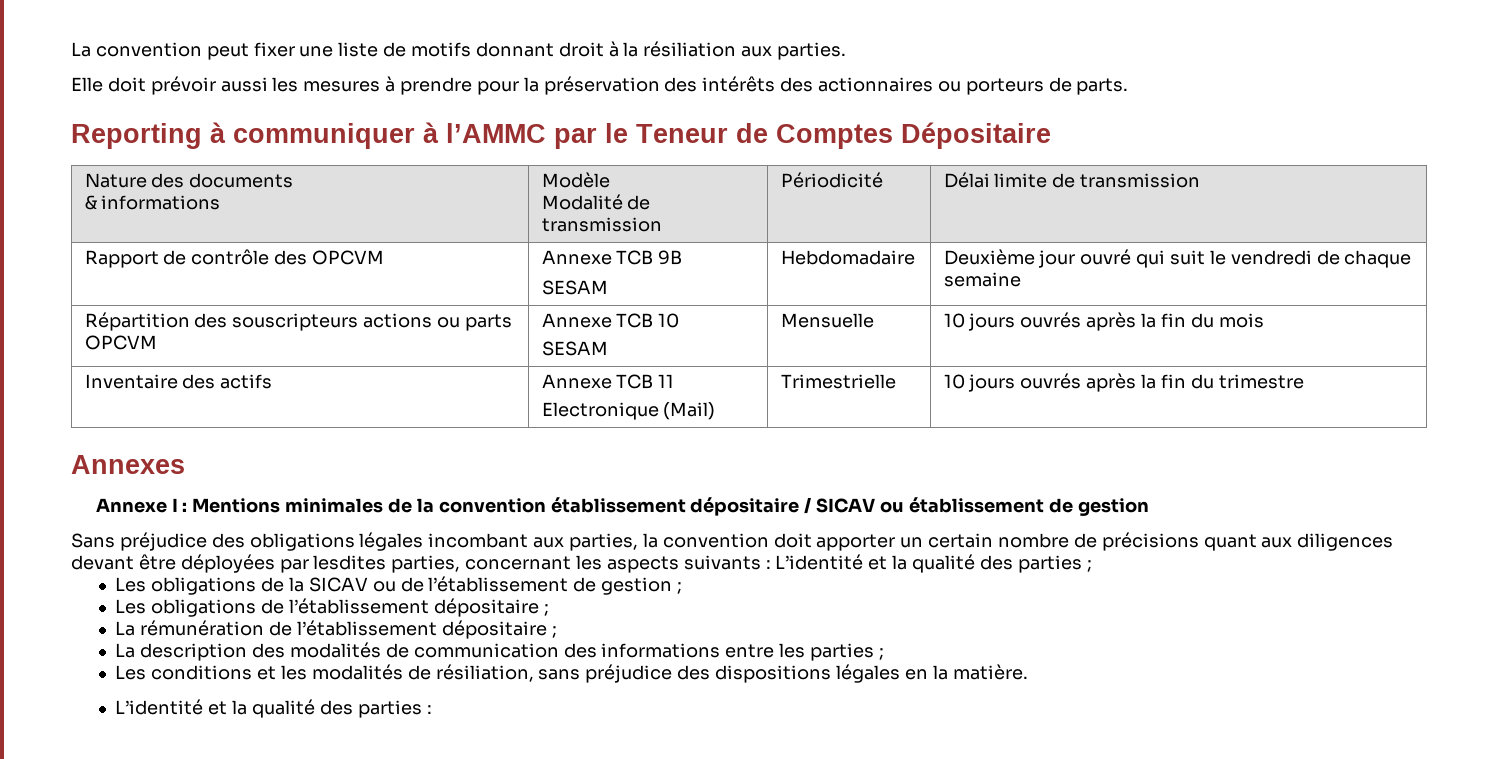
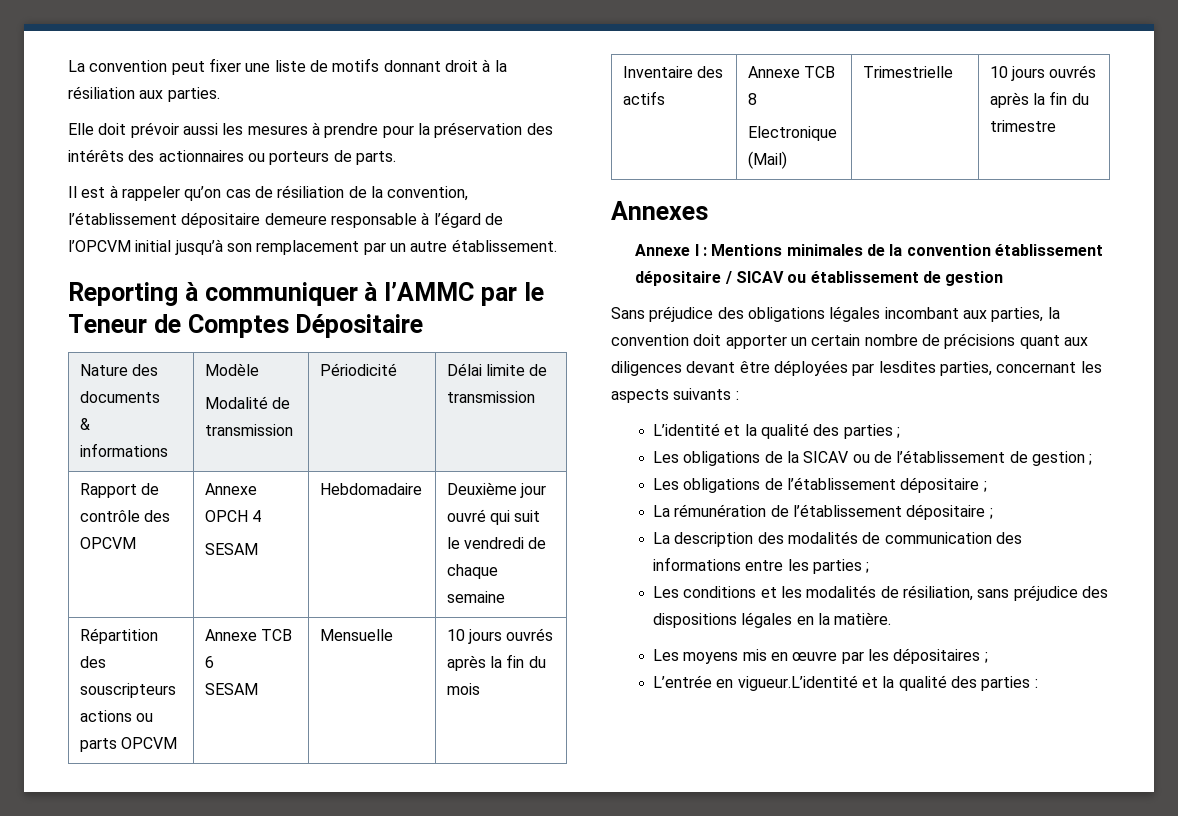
(1129, 86) none -> [68,185,469,201] [68,212,503,228] [68,239,557,255] // Il est à rappeler qu’on cas de résiliation de la convention, l’établissement dépositaire demeure responsable à l’égard de l’OPCVM initial jusqu’à son remplacement par un autre établissement.
[616,250,683,265] TCB 9B -> [204,510,262,522] OPCH 4
[658,313,680,328] 10 -> [204,656,214,668] 6
[658,374,675,388] 11 -> [747,93,757,105] 8
(771, 564) none -> (739, 395) //
[115,699,204,715] L’identité -> [653,648,988,664] [653,675,858,691] Les moyens mis en œuvre par les dépositaires ; // L’entrée en vigueur.L’identité

